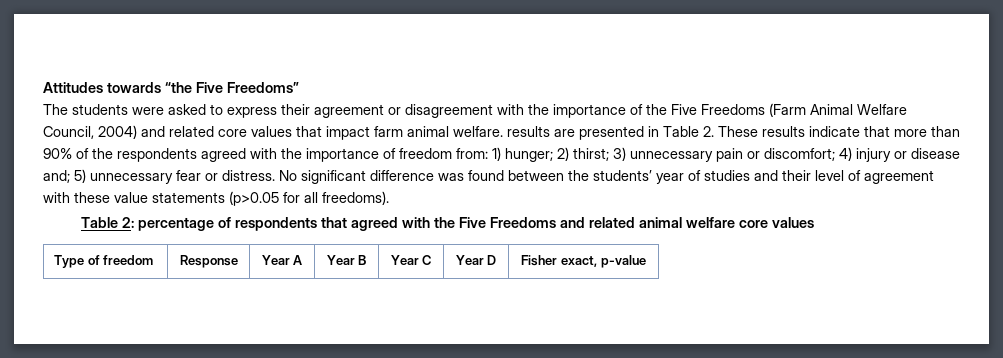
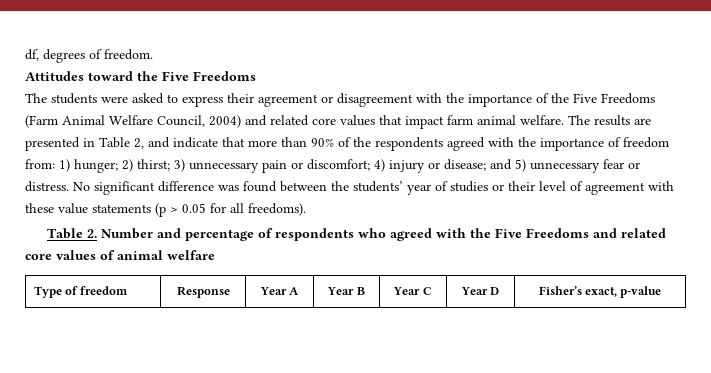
[43,82,299,93] Attitudes towards “the Five Freedoms” -> [25,49,153,63] [25,71,256,81] df, degrees of freedom. // Attitudes toward the Five Freedoms
(503, 131) none -> [568,115,590,125] The
[703,126,805,137] 2. These results -> [134,137,170,149] 2, and
[911,148,960,159] [43,170,70,183] disease and; -> [444,159,512,171] disease; and
[754,170,778,181] and -> [492,184,504,191] or
[229,191,279,206] (p>0.05 -> [155,203,206,217] (p > 0.05
[121,217,134,228] 2: -> [87,228,182,239] 2. Number and
[320,217,347,228] that -> [358,228,387,238] who
(635, 222) none -> [25,250,115,260] core values of
[738,217,814,228] core values -> (215, 255) none
[521,255,558,266] Fisher -> [538,286,582,295] Fisher’s

